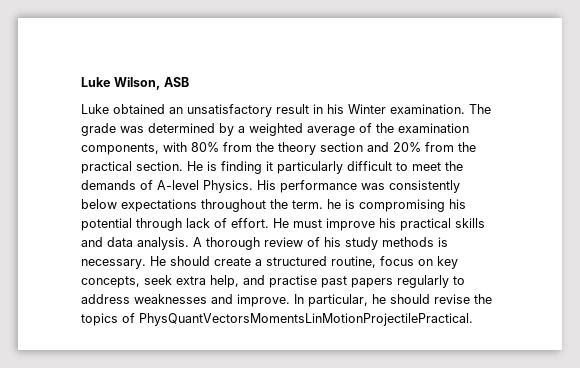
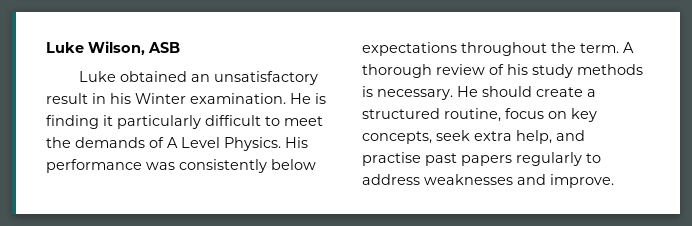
[469,104,491,114] [81,123,469,136] [81,142,476,155] [81,161,183,174] The grade was determined by a weighted average of the examination components, with 80% from the theory section and 20% from the practical section. -> (286, 98) none
[157,180,199,190] A-level -> [167,137,220,148] A Level
[327,199,466,212] [81,218,485,231] [81,237,189,250] he is compromising his potential through lack of effort. He must improve his practical skills and data analysis. -> (619, 48) none
[294,294,492,307] [81,313,473,326] In particular, he should revise the topics of PhysQuantVectorsMomentsLinMotionProjectilePractical. -> (614, 181) none

